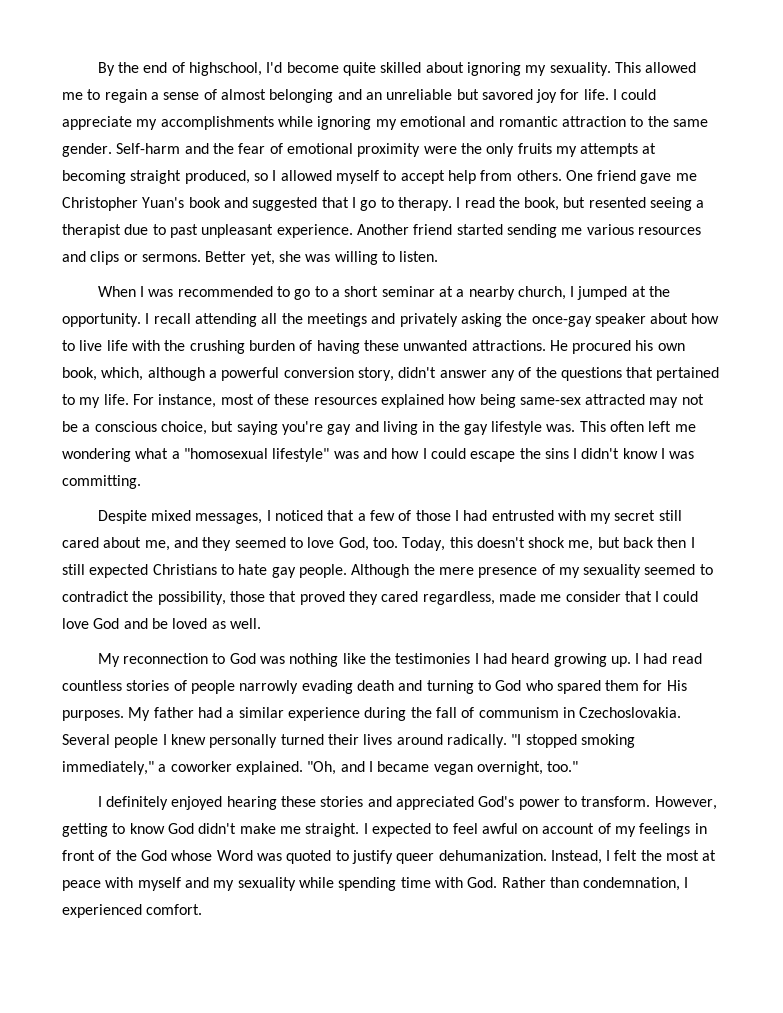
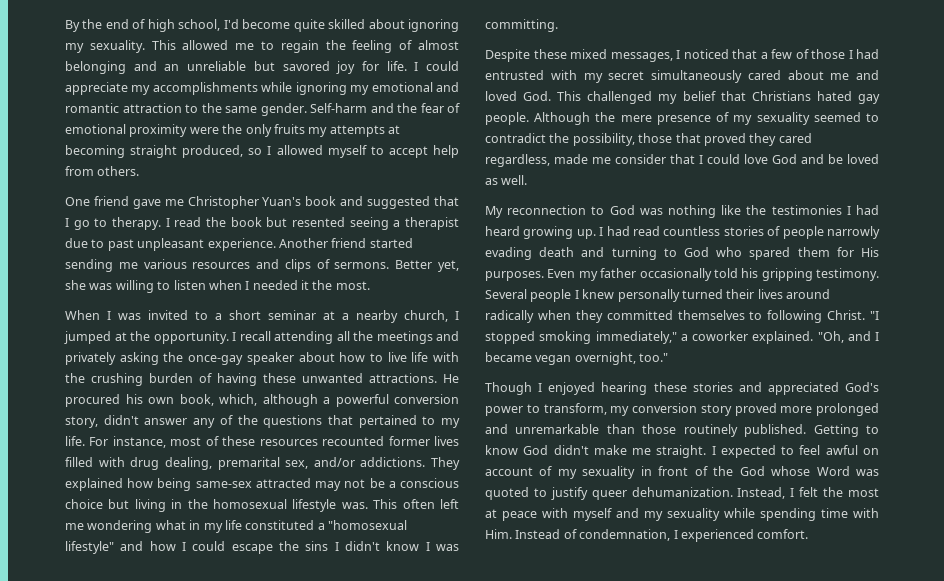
[188,62,262,76] highschool, -> [147,19,221,32] high school,
[150,92,200,100] a sense -> [325,40,393,53] the feeling
(562, 175) none -> (140, 171) //
[524,197,560,211] book, -> [230,217,262,227] book
[123,254,138,262] or -> [316,259,330,269] of
[399,251,439,262] listen. -> [173,280,370,290] listen when I needed it the most.
[177,286,311,300] recommended to go -> [148,310,188,320] invited
(377, 401) none -> [322,436,460,446] [65,457,460,470] recounted former lives filled with drug dealing, premarital sex, and/or addictions. They
[160,421,379,435] choice, but saying you're gay and -> [65,499,130,509] choice but
[463,424,488,435] gay -> [213,499,287,509] homosexual
(169, 453) none -> [189,520,315,533] in my life constituted
[333,451,359,459] was -> (114, 547) none
(147, 517) none -> [533,49,567,59] these
[658,510,682,521] still -> [651,70,742,83] simultaneously
[144,537,695,551] [62,564,268,578] me, and they seemed to love God, too. Today, this doesn't shock me, but back then I still expected Christians to hate -> [830,70,879,80] [485,91,852,104] me and loved God. This challenged my belief that Christians hated
[128,707,682,721] My father had a similar experience during the fall of communism in Czechoslovakia. -> [547,268,879,281] Even my father occasionally told his gripping testimony.
[446,734,507,748] radically. -> [485,310,866,323] radically when they committed themselves to following Christ.
[97,796,169,810] I definitely -> [485,382,543,395] Though I
[581,796,717,810] [62,823,108,837] transform. However, getting -> [543,403,879,416] [485,424,859,437] transform, my conversion story proved more prolonged and unremarkable than those routinely published. Getting
[639,823,691,837] feelings -> [582,466,636,479] sexuality
[467,877,579,888] God. Rather than -> [485,529,577,539] Him. Instead of

